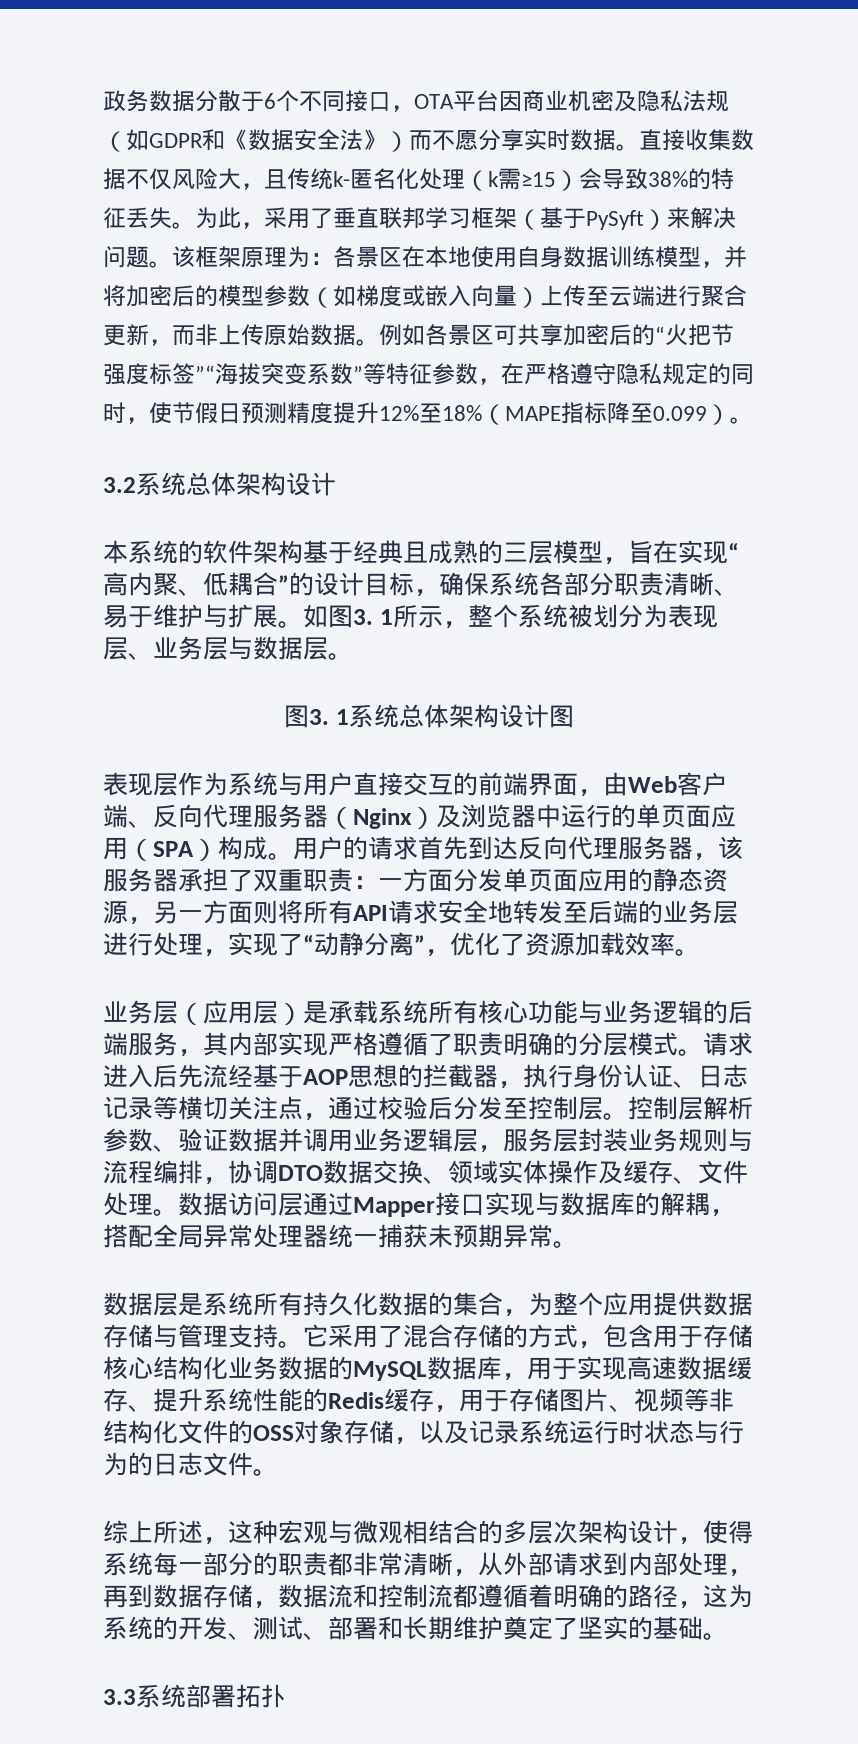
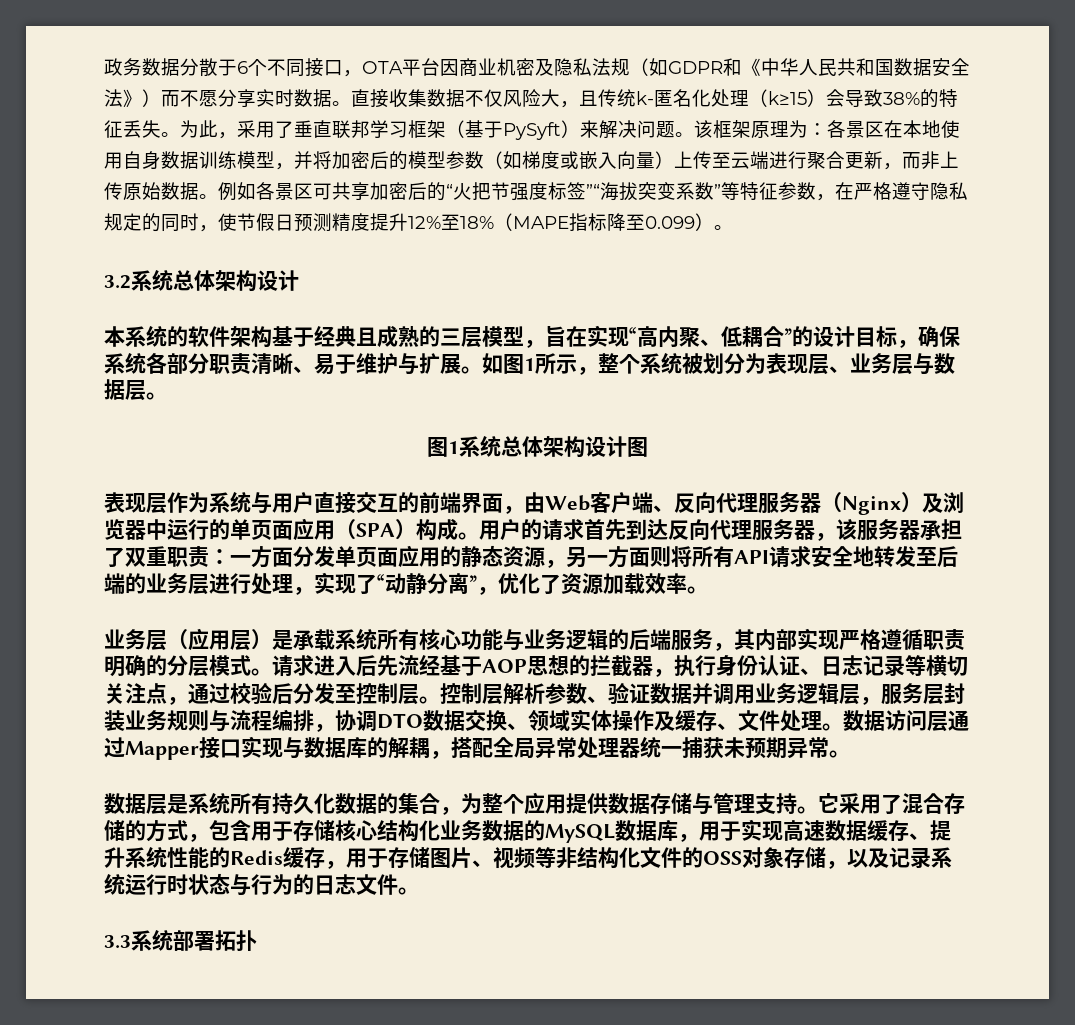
(248, 139) none -> [761,58,894,77] 中华人民共和国
[488,168,556,190] k需≥15 -> [768,91,807,105] k≥15
[353,609,373,625] 3. -> (524, 364) none
[309,709,330,725] 3. -> (448, 447) none
[428,1034,453,1056] 了 -> (923, 639) none
[103,1520,753,1545] [103,1552,753,1577] [103,1584,753,1609] [103,1616,728,1640] // 综上所述，这种宏观与微观相结合的多层次架构设计，使得系统每一部分的职责都非常清晰，从外部请求到内部处理，再到数据存储，数据流和控制流都遵循着明确的路径，这为系统的开发、测试、部署和长期维护奠定了坚实的基础。 -> (419, 891) none

